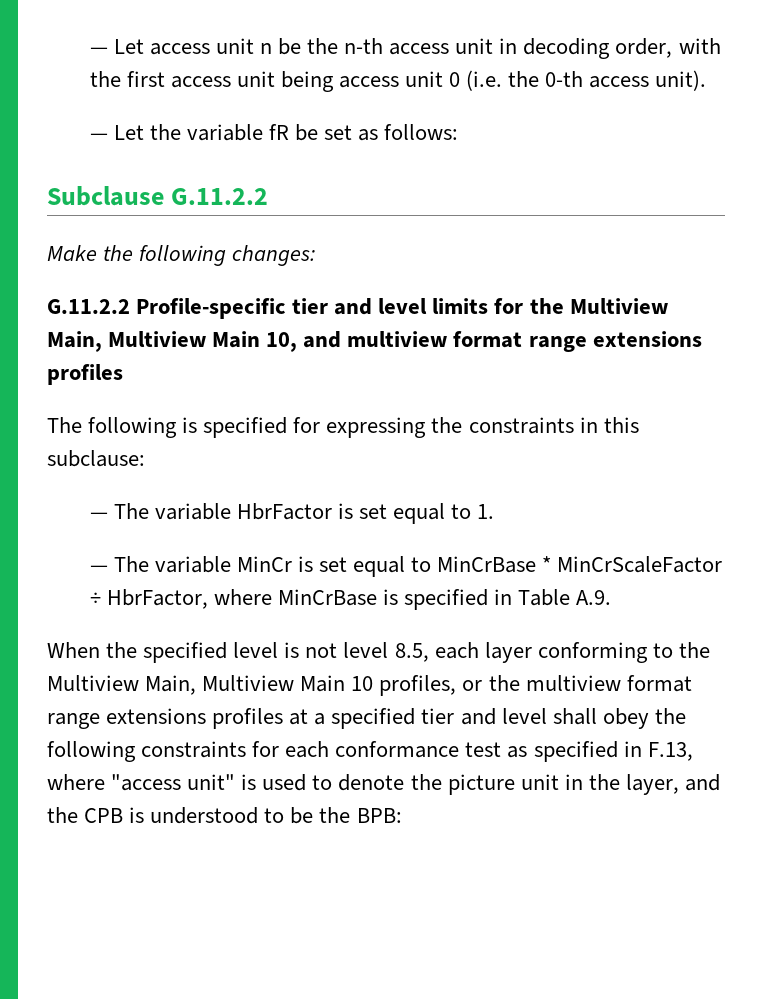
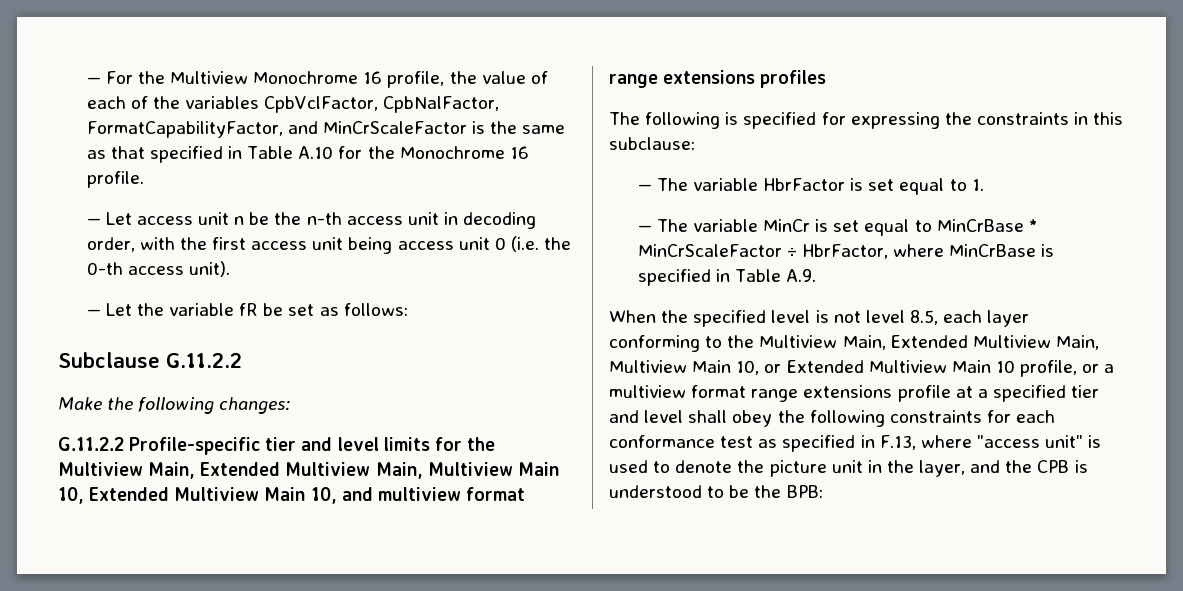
[89,47,108,54] — -> [86,71,548,88] [86,96,500,113] [86,121,566,138] [86,146,529,163] [86,171,144,188] [86,218,101,225] — For the Multiview Monochrome 16 profile, the value of each of the variables CpbVclFactor, CpbNalFactor, FormatCapabilityFactor, and MinCrScaleFactor is the same as that specified in Table A.10 for the Monochrome 16 profile. // —
(102, 341) none -> [200,462,559,479] [58,487,170,504] Extended Multiview Main, Multiview Main 10, Extended
[202,675,692,696] [47,708,284,729] Multiview Main 10 profiles, or the multiview format range extensions profiles -> [890,335,1099,350] [609,360,1115,377] [609,385,951,402] Extended Multiview Main, Multiview Main 10, or Extended Multiview Main 10 profile, or a multiview format range extensions profile

